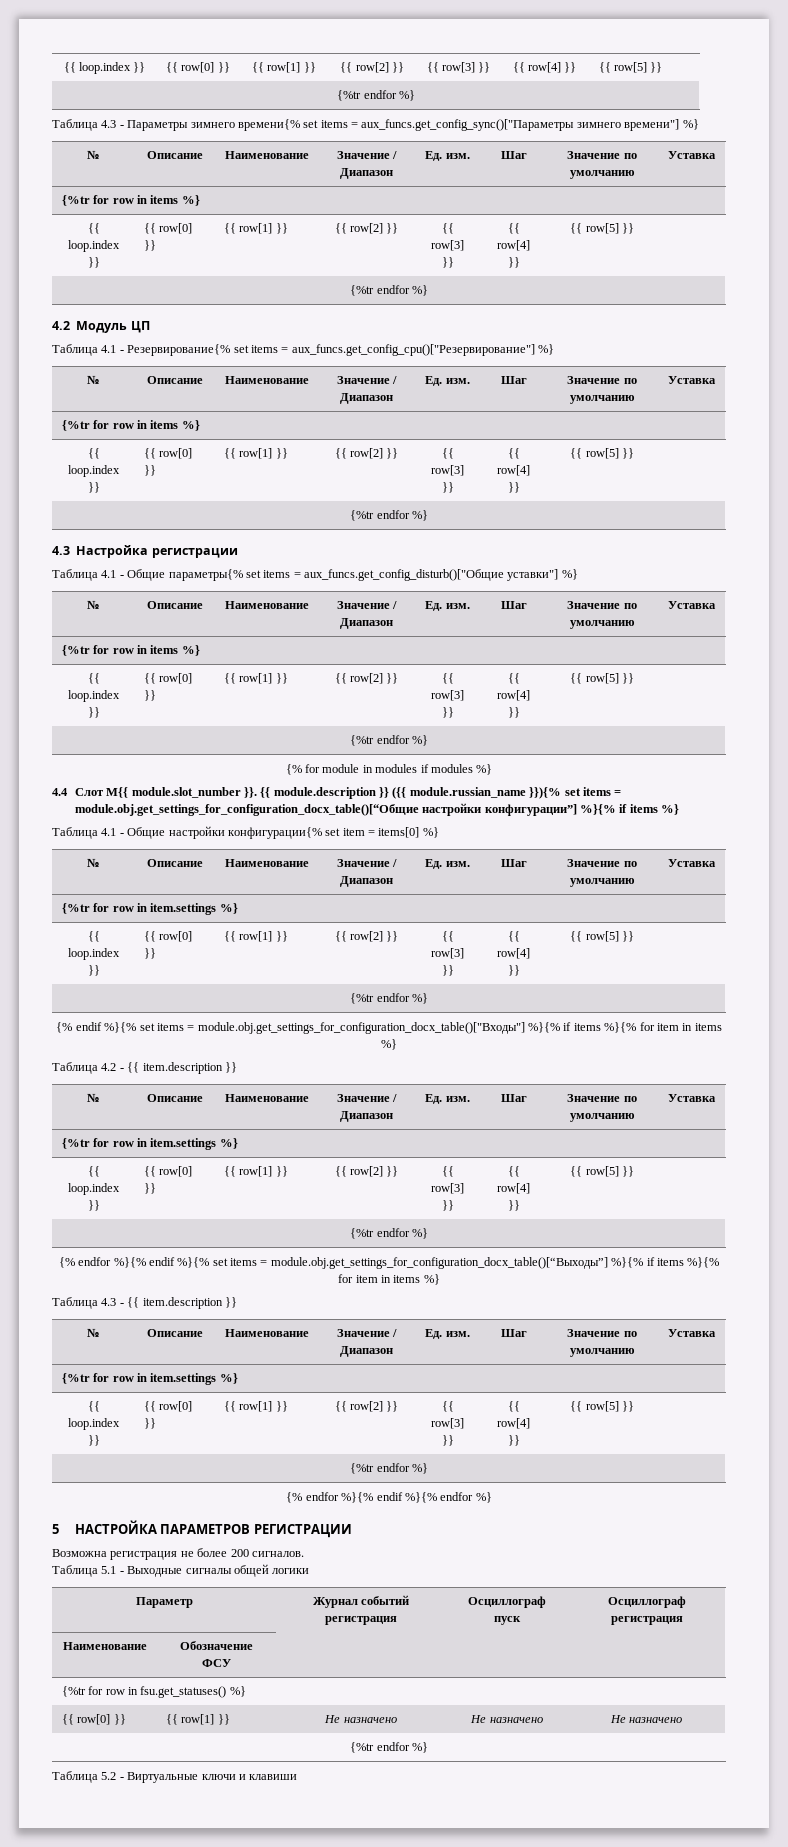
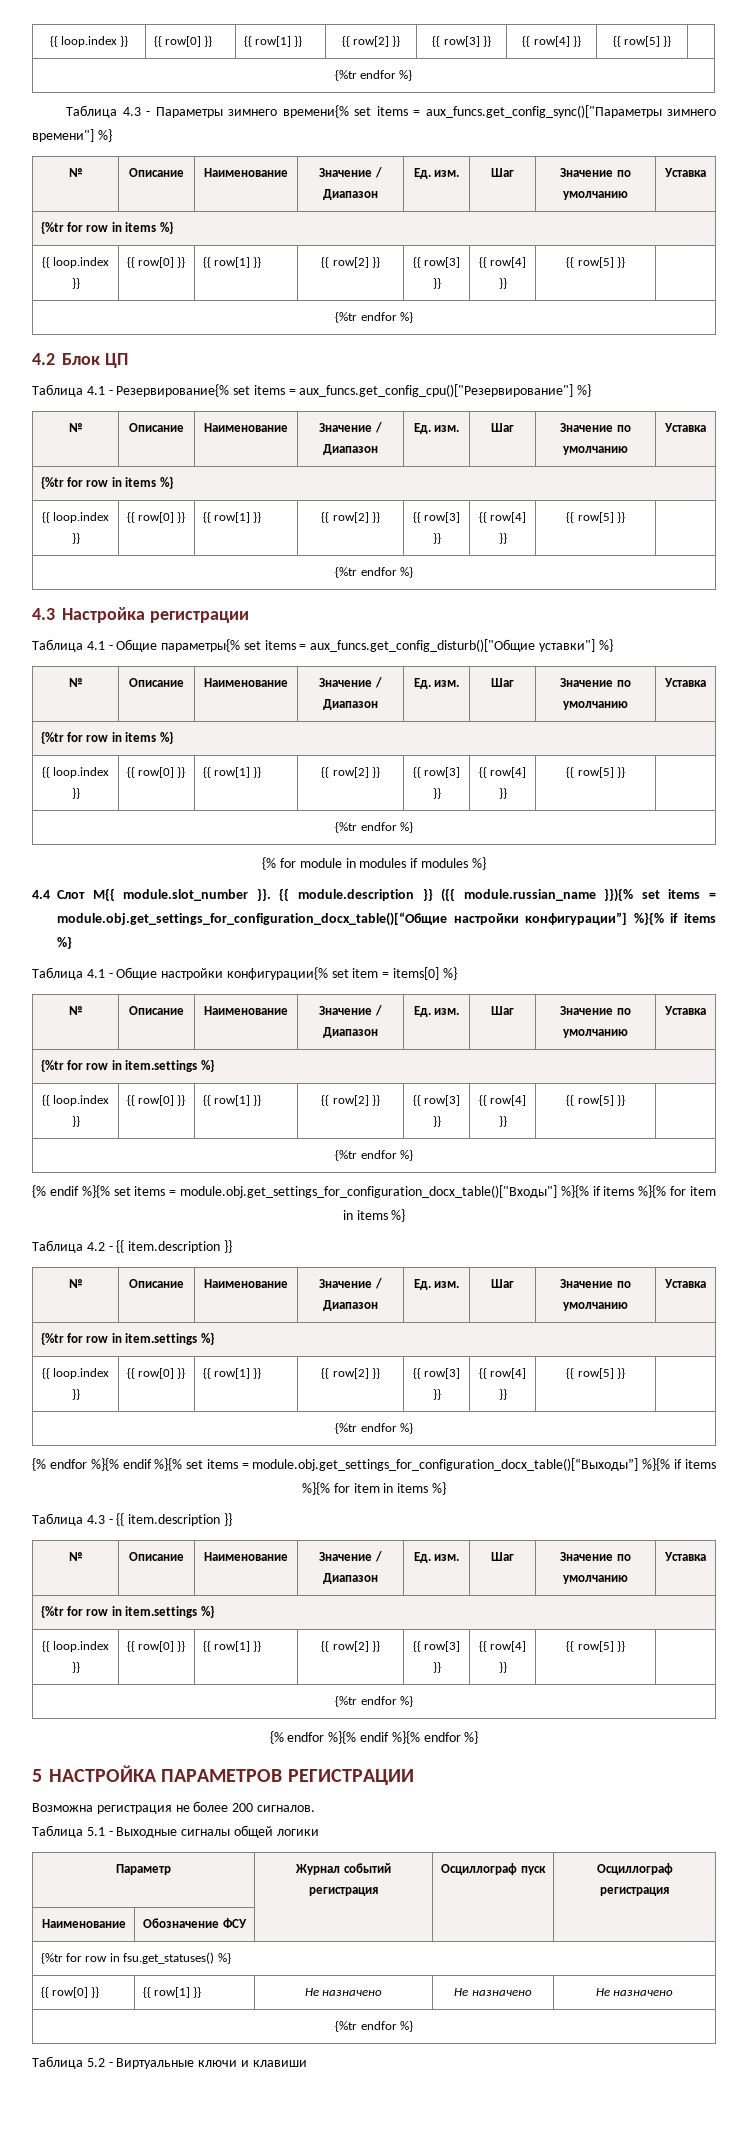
[76,321,128,333] Модуль -> [62,353,100,365] Блок

